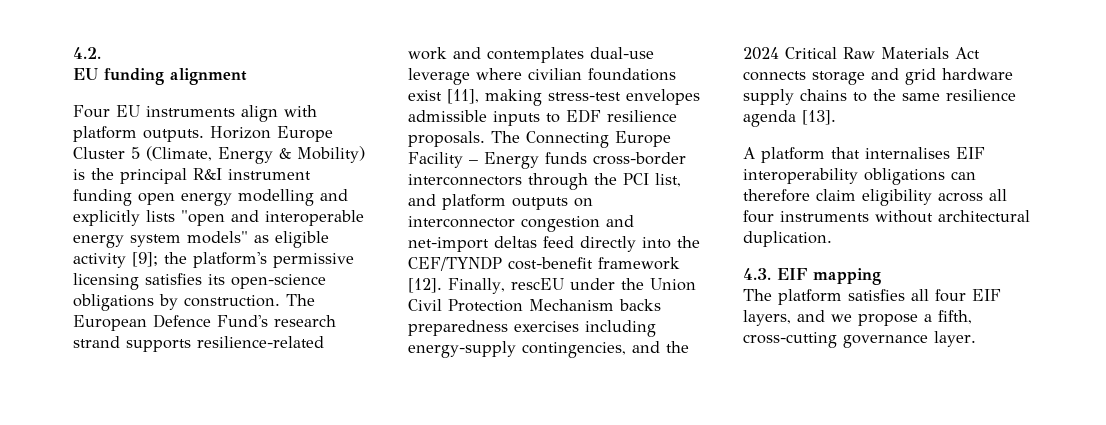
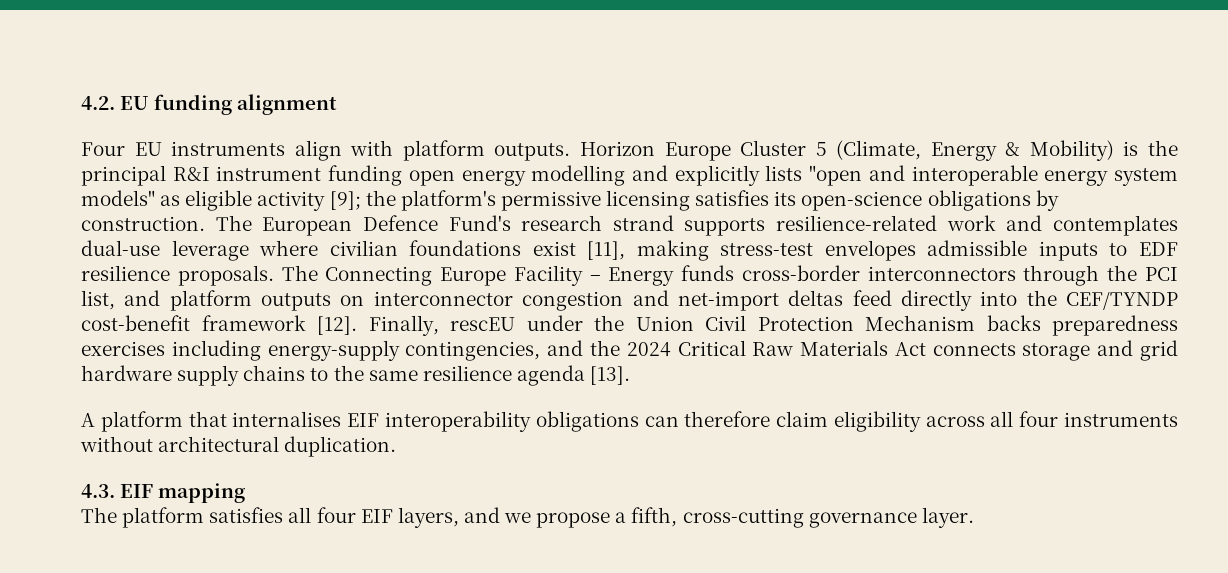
(101, 53) // -> (115, 103) none

